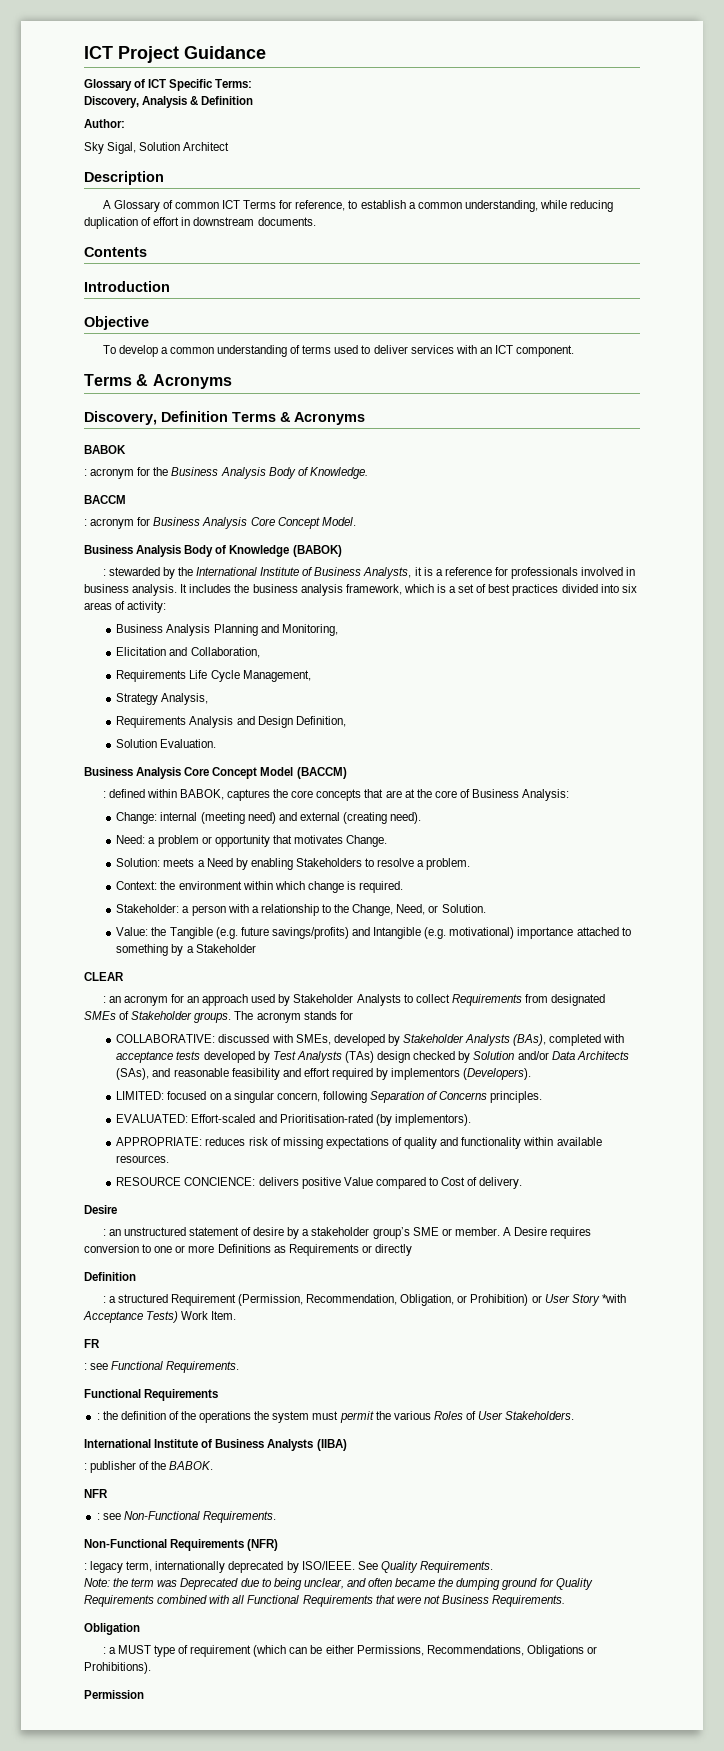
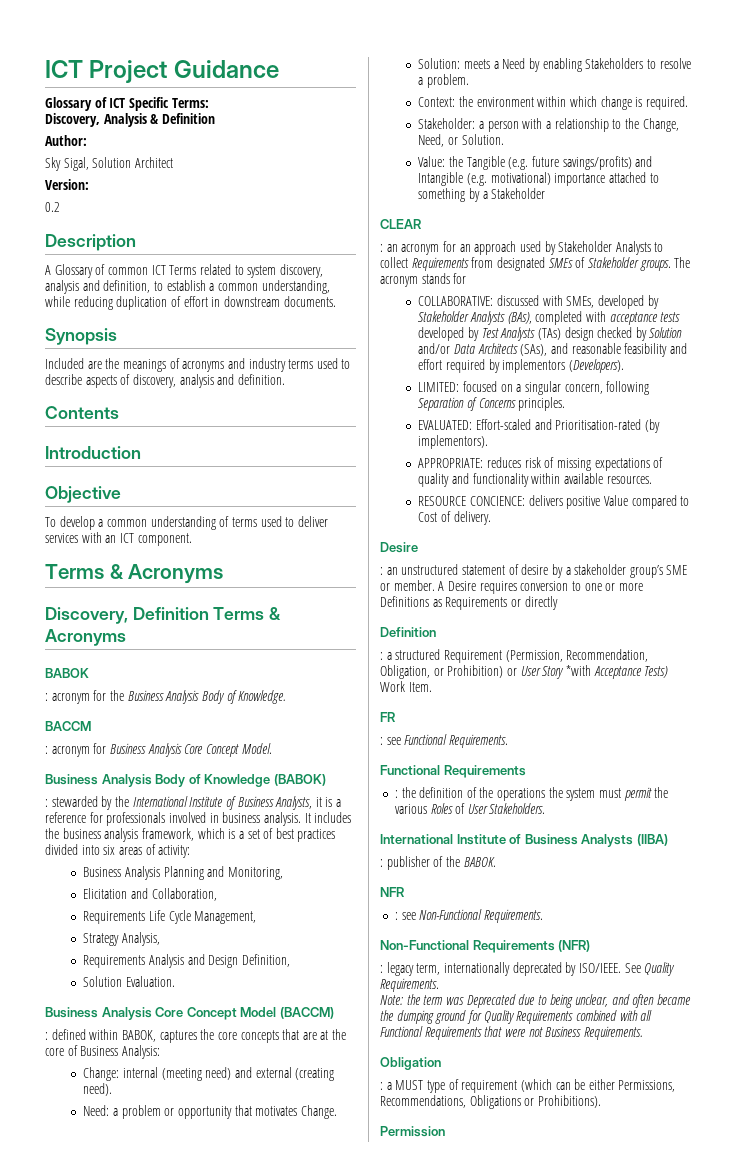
(230, 146) none -> [45,179,89,190] [45,202,60,212] // Version: // 0.2
[279,200,346,211] for reference, -> [199,264,323,278] [45,280,151,294] related to system discovery, analysis and definition,
(316, 221) none -> [45,328,117,345] [45,358,351,372] [45,374,285,388] // Synopsis // Included are the meanings of acronyms and industry terms used to describe aspects of discovery, analysis and definition.

